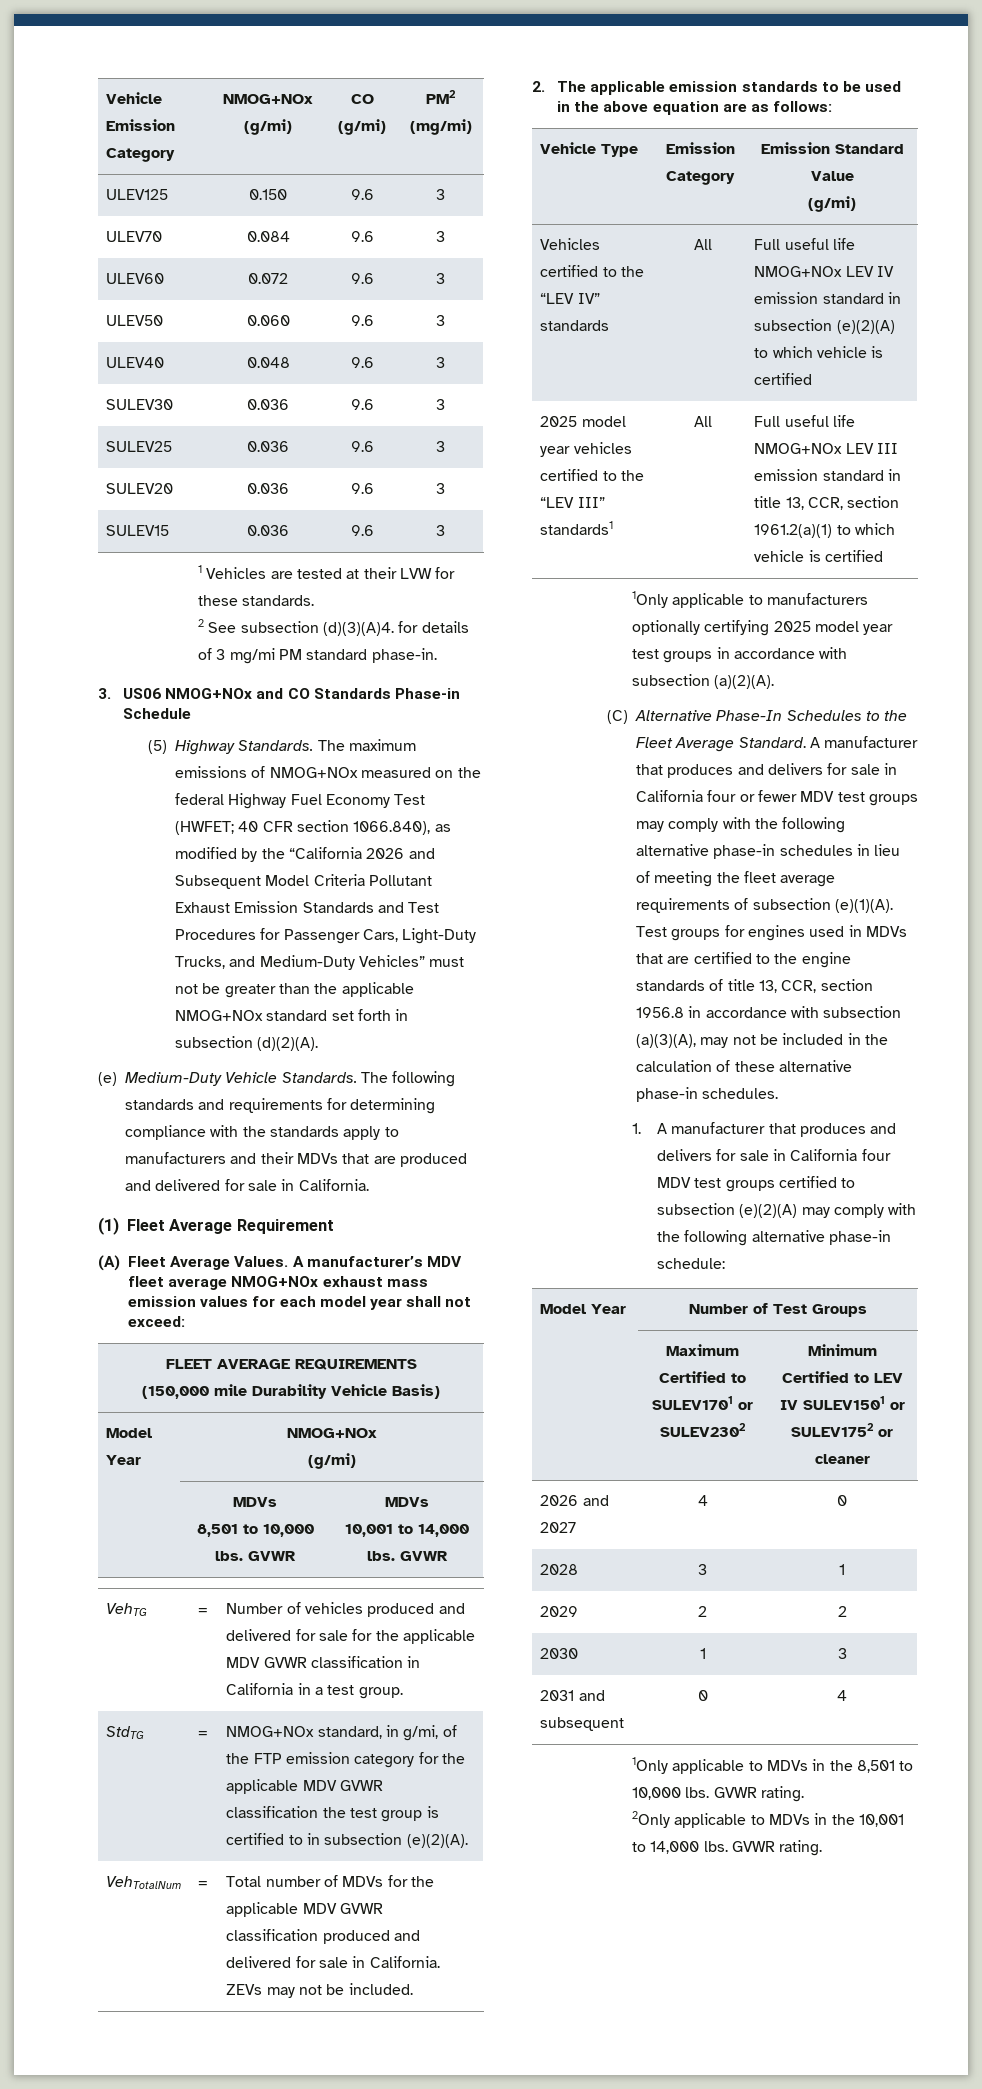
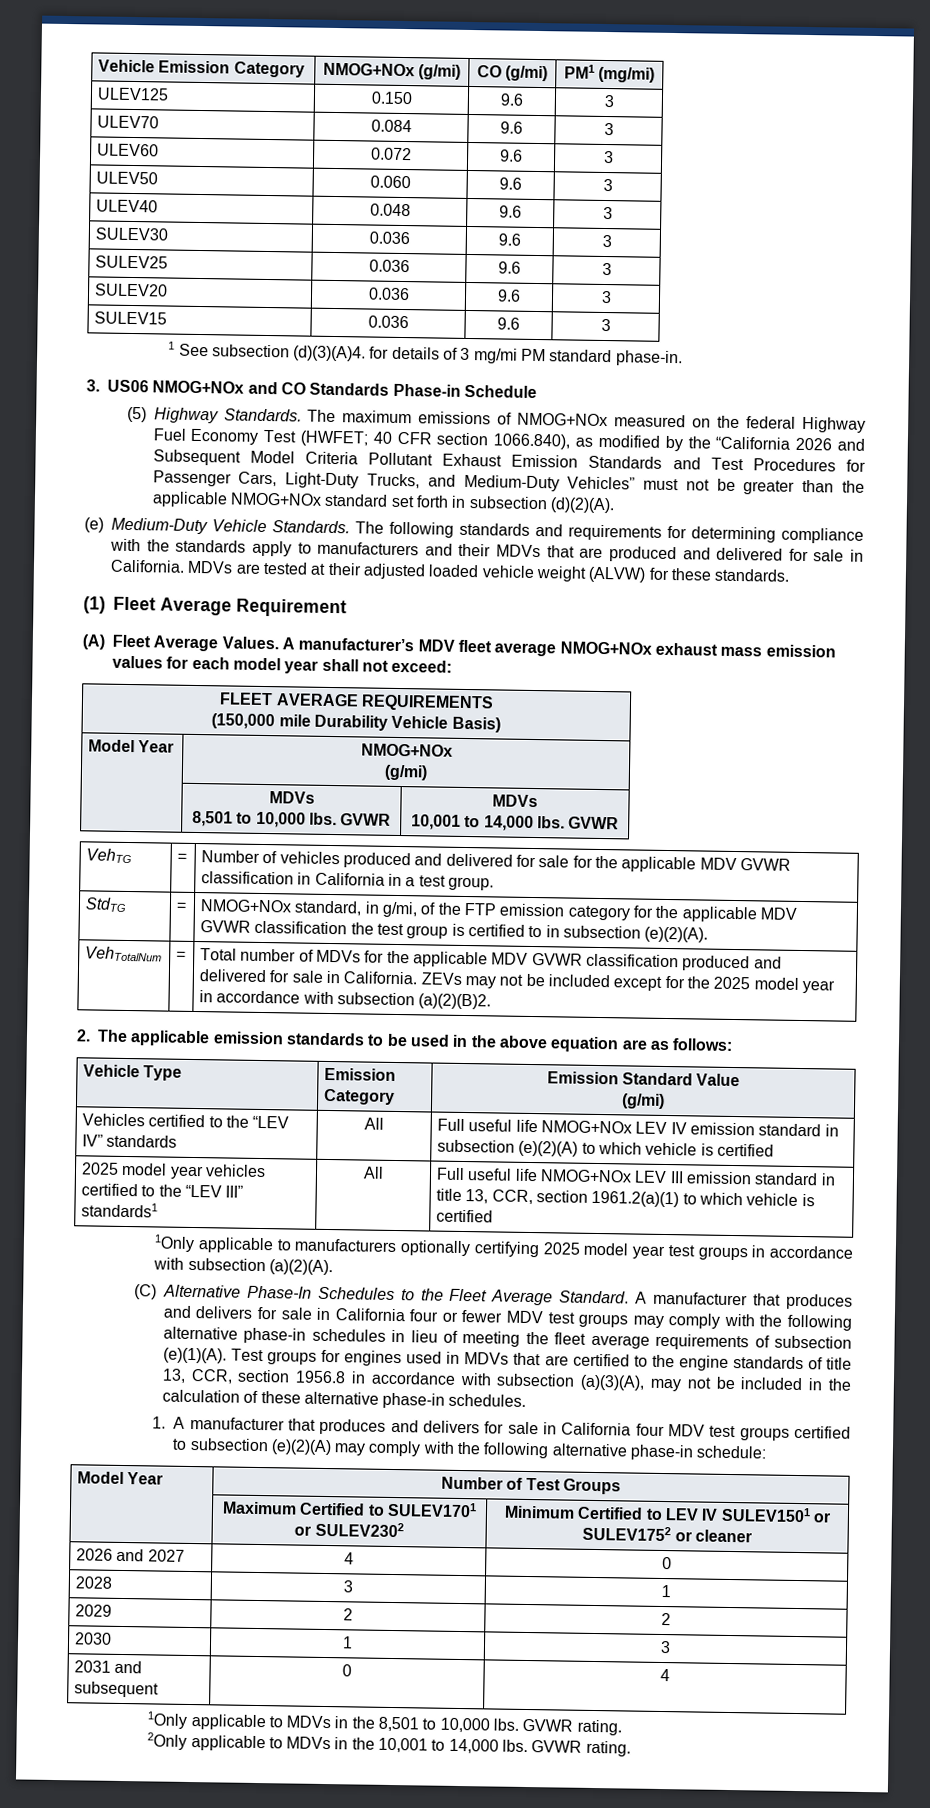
[426,90,456,104] PM2 -> [563,64,595,79] PM1
[206,567,456,579] [197,595,315,606] [197,619,204,627] Vehicles are tested at their LVW for these standards. // 2 -> (176, 345) none
(369, 1185) none -> [187,560,790,583] MDVs are tested at their adjusted loaded vehicle weight (ALVW) for these standards.
[348,1983,413,1995] included. -> [548,974,835,994] [199,990,492,1010] included except for the 2025 model year in accordance with subsection (a)(2)(B)2.

